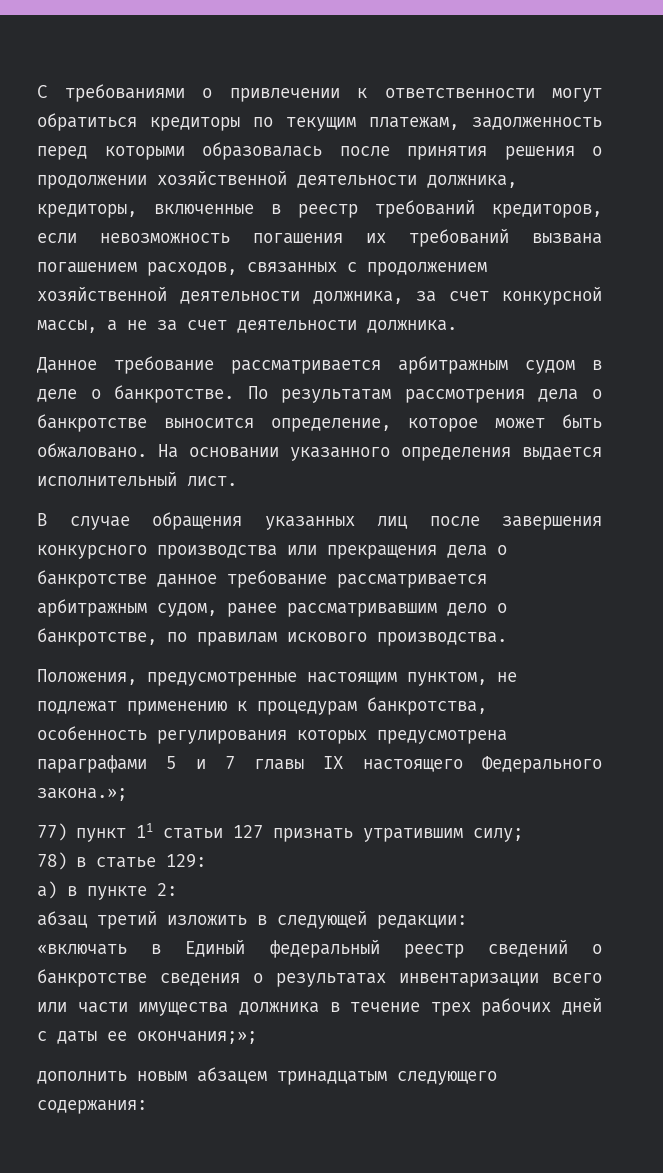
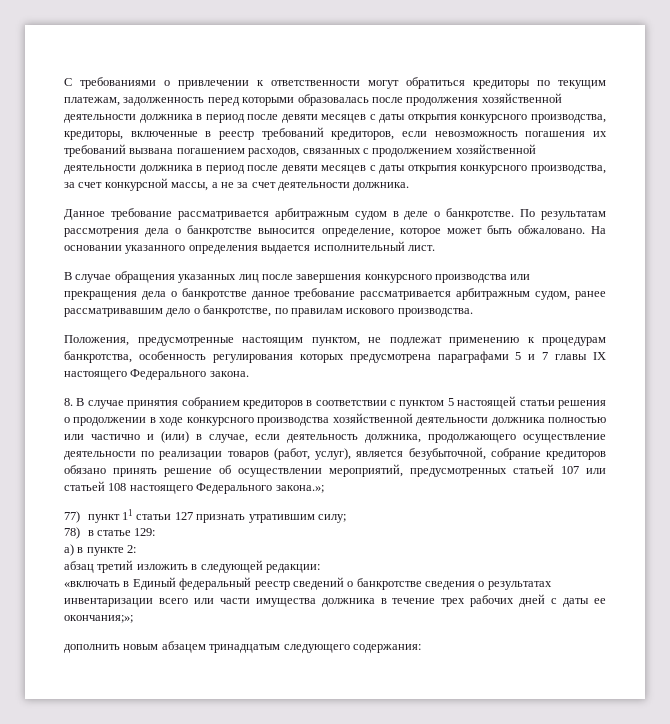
[407,146,602,160] [37,170,517,189] принятия решения о продолжении хозяйственной деятельности должника, -> [406,93,562,106] [64,114,606,123] продолжения хозяйственной деятельности должника в период после девяти месяцев с даты открытия конкурсного производства,
[313,291,403,304] должника, -> [139,165,606,174] должника в период после девяти месяцев с даты открытия конкурсного производства,
(602, 764) none -> [209,371,249,377] [64,396,606,409] [64,413,606,426] [64,431,606,443] [64,447,606,460] [64,464,606,477] [64,481,273,494] закона. // 8. В случае принятия собранием кредиторов в соответствии с пунктом 5 настоящей статьи решения о продолжении в ходе конкурсного производства хозяйственной деятельности должника полностью или частично и (или) в случае, если деятельность должника, продолжающего осуществление деятельности по реализации товаров (работ, услуг), является безубыточной, собрание кредиторов обязано принять решение об осуществлении мероприятий, предусмотренных статьей 107 или статьей 108 настоящего Федерального

